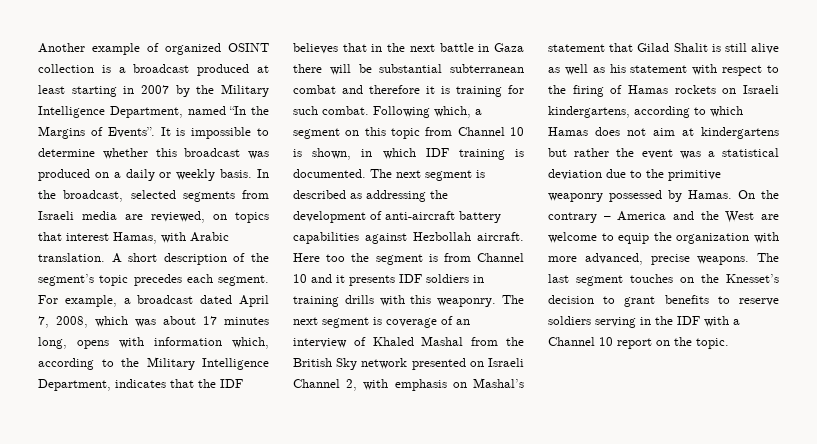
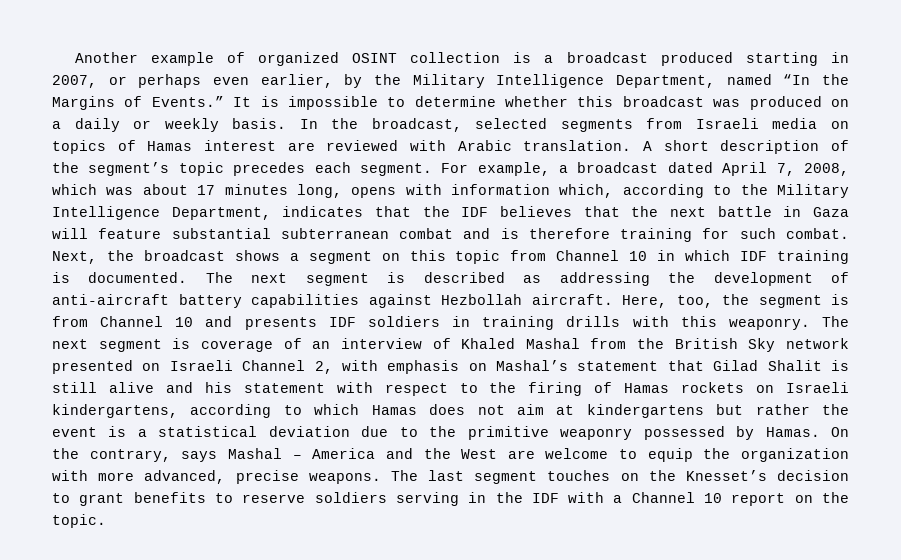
[257,65,269,73] [38,85,169,97] at least starting in 2007 -> [745,52,849,66] [52,74,333,88] starting in 2007, or perhaps even earlier,
[107,127,155,138] Events”. -> [151,96,224,107] Events.”
[125,211,269,223] [38,232,157,244] are reviewed, on topics that interest Hamas, -> [831,121,850,129] [52,140,399,154] on topics of Hamas interest are reviewed
[371,44,383,52] in -> (620, 211) none
[293,64,372,75] there will be -> [52,228,162,239] will feature
[369,85,450,94] therefore it is -> [500,228,610,239] is therefore
[373,106,471,118] Following which, -> [52,250,280,264] Next, the broadcast shows
[293,148,352,160] is shown, -> (648, 256) none
[293,253,346,262] Here too -> [622,295,713,308] Here, too,
[336,275,345,283] it -> (233, 321) none
[548,64,605,75] as well as -> [165,382,193,393] and
[679,151,701,159] was -> [108,426,127,437] is
[548,212,597,223] contrary -> [89,448,282,462] contrary, says Mashal

